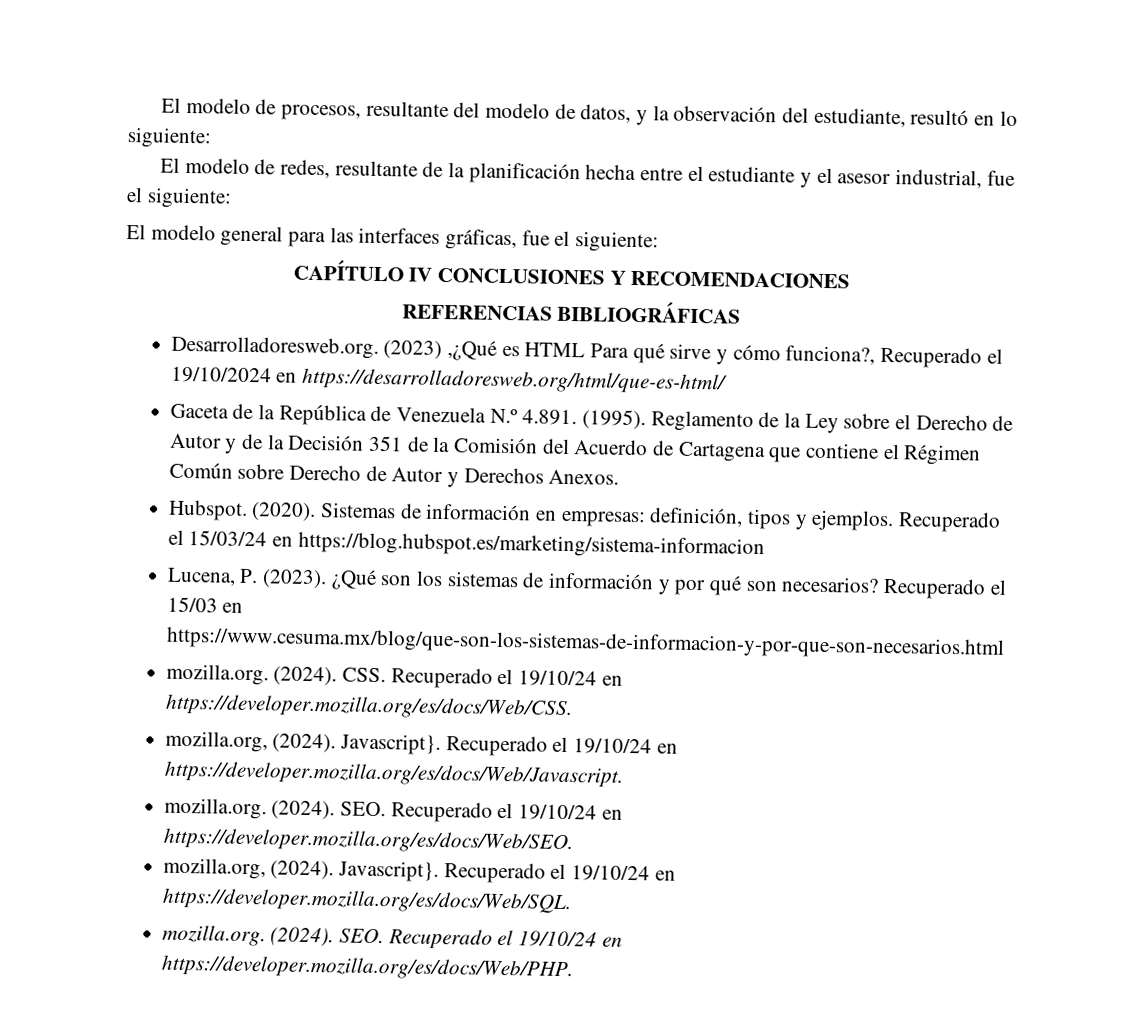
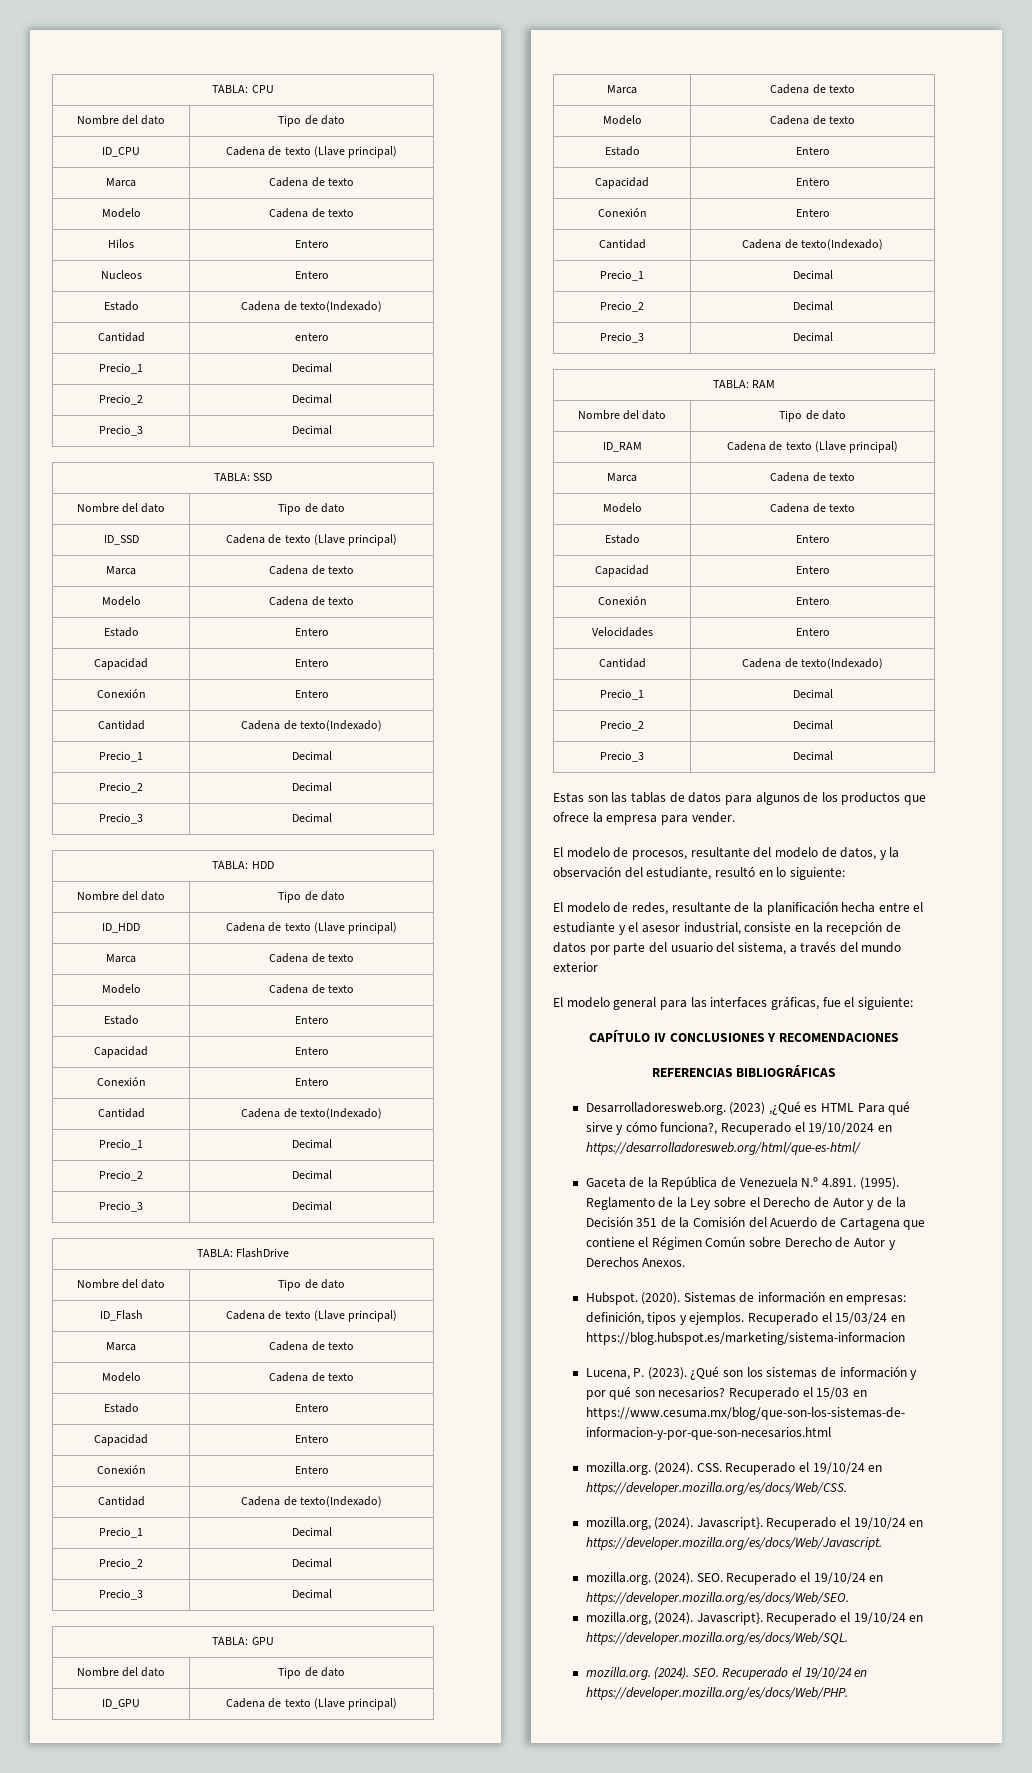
(161, 105) none -> [212,85,274,93] [76,115,166,125] [278,115,345,127] [102,147,140,157] [226,146,397,158] [106,178,136,187] [269,177,354,187] [101,208,141,218] [269,208,354,218] [108,239,134,248] [294,240,329,248] [100,270,142,279] [294,271,329,279] [103,301,139,311] [241,301,382,312] [97,332,145,342] [294,333,329,341] [99,363,143,374] [291,363,332,373] [99,394,143,405] [291,394,332,404] [99,425,143,436] [291,425,332,435] [213,473,273,481] [76,503,166,513] [278,503,345,515] [103,535,139,545] [226,534,397,546] [106,566,136,575] [269,565,354,575] [101,596,141,606] [269,596,354,606] [103,627,139,637] [294,628,329,636] [94,658,148,670] [294,659,329,667] [96,689,146,698] [294,690,329,698] [97,720,145,730] [241,720,382,731] [99,751,143,762] [291,751,332,761] [99,782,143,793] [291,782,332,792] [99,813,143,824] [291,813,332,823] [212,861,274,869] [76,891,166,901] [278,891,345,903] [102,923,140,933] [226,922,397,934] [106,954,136,963] [269,953,354,963] [101,984,141,994] [269,984,354,994] [103,1015,139,1025] [294,1016,329,1024] [94,1046,148,1058] [294,1047,329,1055] [96,1077,146,1086] [294,1078,329,1086] [97,1108,145,1118] [241,1108,382,1119] [99,1139,143,1150] [291,1139,332,1149] [99,1170,143,1181] [291,1170,332,1180] [99,1201,143,1212] [291,1201,332,1211] [196,1248,290,1258] [76,1279,166,1289] [278,1279,345,1291] [99,1310,143,1321] [226,1310,397,1322] [106,1342,136,1351] [269,1341,354,1351] [101,1372,141,1382] [269,1372,354,1382] [103,1403,139,1413] [294,1404,329,1412] [94,1434,148,1446] [294,1435,329,1443] [96,1465,146,1474] [294,1466,329,1474] [97,1496,145,1506] [241,1496,382,1507] [99,1527,143,1538] [291,1527,332,1537] [99,1558,143,1569] [291,1558,332,1568] [99,1589,143,1600] [291,1589,332,1599] [212,1637,274,1645] [76,1667,166,1677] [278,1667,345,1679] [102,1699,140,1709] [226,1698,397,1710] [607,85,637,94] [770,84,855,94] [602,115,642,125] [770,115,855,125] [604,146,640,156] [795,147,830,155] [595,177,649,189] [795,178,830,186] [597,208,647,217] [795,209,830,217] [598,239,646,249] [742,239,883,250] [600,270,644,281] [792,270,833,280] [600,301,644,312] [792,301,833,311] [600,332,644,343] [792,332,833,342] [712,380,776,388] [577,410,667,420] [779,410,846,422] [602,442,642,452] [727,441,898,453] [607,473,637,482] [770,472,855,482] [602,503,642,513] [770,503,855,513] [604,534,640,544] [795,535,830,543] [595,565,649,577] [795,566,830,574] [597,596,647,605] [795,597,830,605] [591,627,653,637] [795,628,830,636] [598,658,646,668] [742,658,883,669] [600,689,644,700] [792,689,833,699] [600,720,644,731] [792,720,833,730] [600,751,644,762] [792,751,833,761] [553,792,927,805] [553,812,735,825] TABLA: CPU // Nombre del dato | Tipo de dato // ID_CPU | Cadena de texto (Llave principal) // Marca | Cadena de texto // Modelo | Cadena de texto // Hilos | Entero // Nucleos | Entero // Estado | Cadena de texto(Indexado) // Cantidad | entero // Precio_1 | Decimal // Precio_2 | Decimal // Precio_3 | Decimal // TABLA: SSD // Nombre del dato | Tipo de dato // ID_SSD | Cadena de texto (Llave principal) // Marca | Cadena de texto // Modelo | Cadena de texto // Estado | Entero // Capacidad | Entero // Conexión | Entero // Cantidad | Cadena de texto(Indexado) // Precio_1 | Decimal // Precio_2 | Decimal // Precio_3 | Decimal // TABLA: HDD // Nombre del dato | Tipo de dato // ID_HDD | Cadena de texto (Llave principal) // Marca | Cadena de texto // Modelo | Cadena de texto // Estado | Entero // Capacidad | Entero // Conexión | Entero // Cantidad | Cadena de texto(Indexado) // Precio_1 | Decimal // Precio_2 | Decimal // Precio_3 | Decimal // TABLA: FlashDrive // Nombre del dato | Tipo de dato // ID_Flash | Cadena de texto (Llave principal) // Marca | Cadena de texto // Modelo | Cadena de texto // Estado | Entero // Capacidad | Entero // Conexión | Entero // Cantidad | Cadena de texto(Indexado) // Precio_1 | Decimal // Precio_2 | Decimal // Precio_3 | Decimal // TABLA: GPU // Nombre del dato | Tipo de dato // ID_GPU | Cadena de texto (Llave principal) // Marca | Cadena de texto // Modelo | Cadena de texto // Estado | Entero // Capacidad | Entero // Conexión | Entero // Cantidad | Cadena de texto(Indexado) // Precio_1 | Decimal // Precio_2 | Decimal // Precio_3 | Decimal // TABLA: RAM // Nombre del dato | Tipo de dato // ID_RAM | Cadena de texto (Llave principal) // Marca | Cadena de texto // Modelo | Cadena de texto // Estado | Entero // Capacidad | Entero // Conexión | Entero // Velocidades | Entero // Cantidad | Cadena de texto(Indexado) // Precio_1 | Decimal // Precio_2 | Decimal // Precio_3 | Decimal // Estas son las tablas de datos para algunos de los productos que ofrece la empresa para vender. //
[986,170,1015,186] [126,187,232,209] fue el siguiente: -> [744,921,901,935] [553,941,902,955] [553,962,598,972] consiste en la recepción de datos por parte del usuario del sistema, a través del mundo exterior

